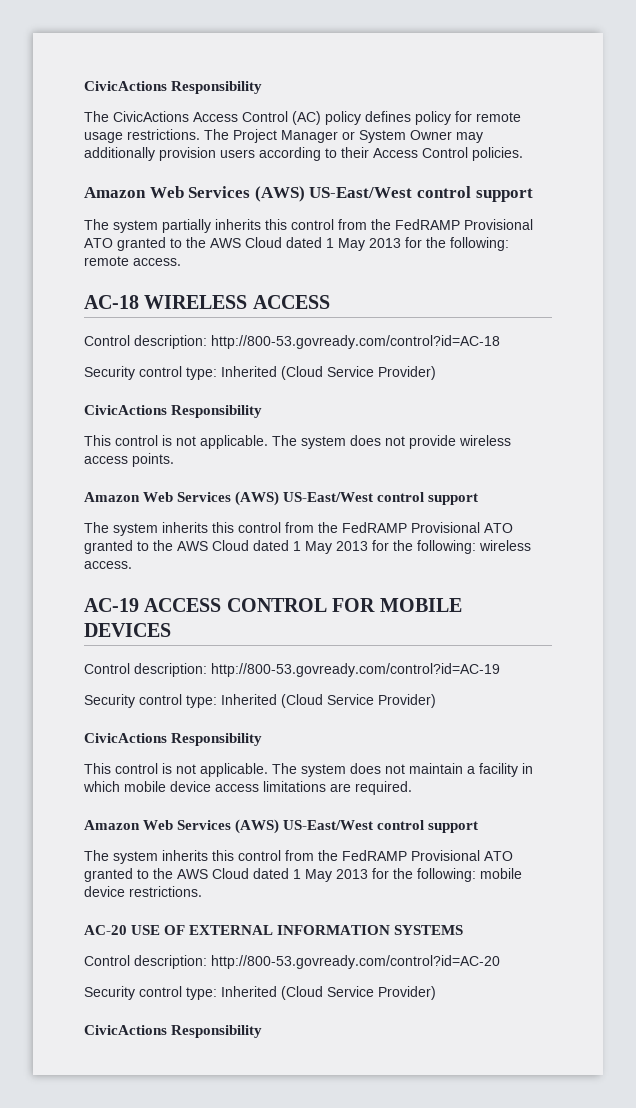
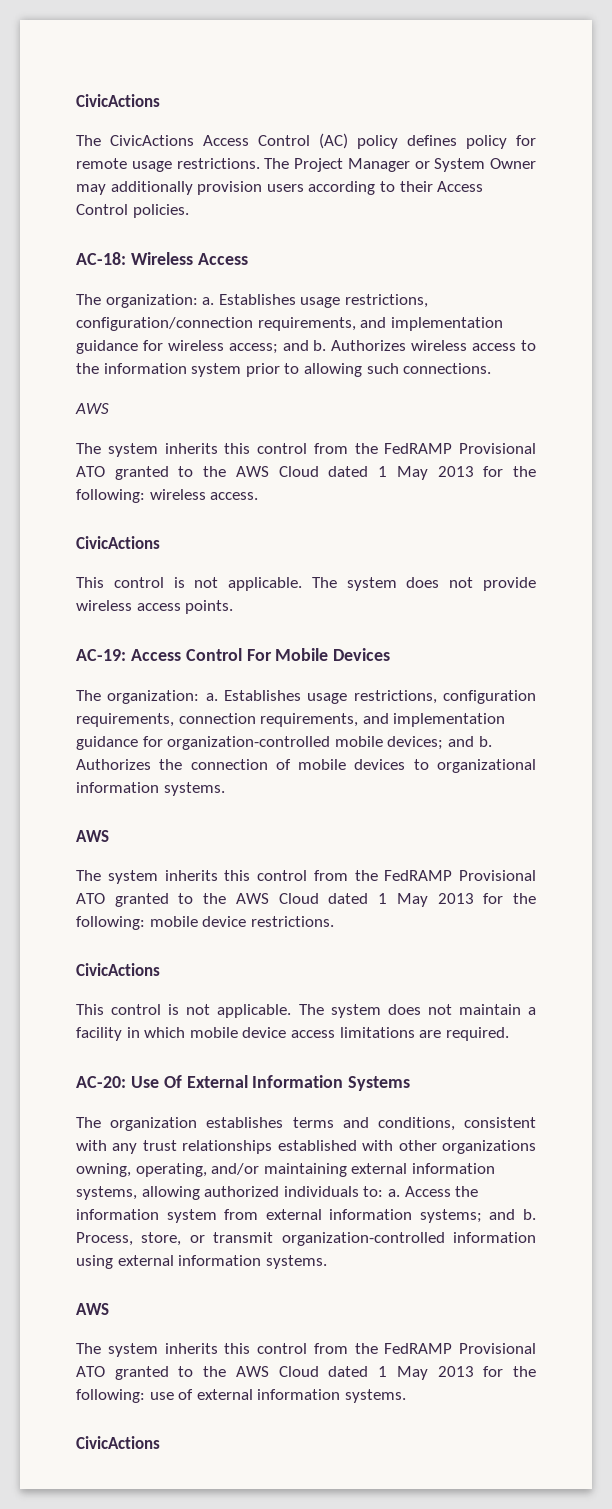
[84,81,263,94] CivicActions Responsibility -> [76,94,160,107] CivicActions
[84,186,533,202] [84,219,533,233] [84,237,509,251] [84,256,181,266] [84,295,330,309] [84,335,500,349] [84,366,436,380] [84,405,263,418] [84,435,511,449] [84,453,174,467] [84,491,479,506] Amazon Web Services (AWS) US-East/West control support // The system partially inherits this control from the FedRAMP Provisional ATO granted to the AWS Cloud dated 1 May 2013 for the following: remote access. // AC-18 WIRELESS ACCESS // Control description: http://800-53.govready.com/control?id=AC-18 // Security control type: Inherited (Cloud Service Provider) // CivicActions Responsibility // This control is not applicable. The system does not provide wireless access points. // Amazon Web Services (AWS) US-East/West control support -> [76,252,248,265] [76,294,428,308] [76,317,503,331] [76,340,536,354] [76,363,492,377] [75,403,109,414] AC-18: Wireless Access // The organization: a. Establishes usage restrictions, configuration/connection requirements, and implementation guidance for wireless access; and b. Authorizes wireless access to the information system prior to allowing such connections. // AWS
[84,598,462,612] [84,623,171,637] [84,663,500,677] [84,694,436,708] [84,733,263,746] [84,763,533,777] [83,781,412,795] [84,819,479,834] // AC-19 ACCESS CONTROL FOR MOBILE DEVICES // Control description: http://800-53.govready.com/control?id=AC-19 // Security control type: Inherited (Cloud Service Provider) // CivicActions Responsibility // This control is not applicable. The system does not maintain a facility in which mobile device access limitations are required. // Amazon Web Services (AWS) US-East/West control support -> [76,536,160,549] [76,577,536,591] [76,600,234,614] [76,648,391,661] [76,690,536,704] [76,713,506,727] [76,736,492,750] [76,759,536,773] [76,782,225,796] [76,830,109,842] // CivicActions // This control is not applicable. The system does not provide wireless access points. // AC-19: Access Control For Mobile Devices // The organization: a. Establishes usage restrictions, configuration requirements, connection requirements, and implementation guidance for organization-controlled mobile devices; and b. Authorizes the connection of mobile devices to organizational information systems. // AWS
[84,925,464,935] [84,955,500,969] [84,986,436,1000] [84,1025,263,1038] AC-20 USE OF EXTERNAL INFORMATION SYSTEMS // Control description: http://800-53.govready.com/control?id=AC-20 // Security control type: Inherited (Cloud Service Provider) // CivicActions Responsibility -> [76,963,160,976] [76,1004,536,1018] [76,1027,509,1041] [76,1075,411,1091] [76,1117,536,1131] [76,1140,536,1154] [76,1163,495,1177] [76,1186,479,1200] [76,1209,536,1223] [76,1232,536,1246] [76,1255,327,1269] [76,1303,109,1315] [76,1343,536,1357] [76,1366,536,1380] [76,1389,406,1403] [76,1436,160,1449] CivicActions // This control is not applicable. The system does not maintain a facility in which mobile device access limitations are required. // AC-20: Use Of External Information Systems // The organization establishes terms and conditions, consistent with any trust relationships established with other organizations owning, operating, and/or maintaining external information systems, allowing authorized individuals to: a. Access the information system from external information systems; and b. Process, store, or transmit organization-controlled information using external information systems. // AWS // The system inherits this control from the FedRAMP Provisional ATO granted to the AWS Cloud dated 1 May 2013 for the following: use of external information systems. // CivicActions

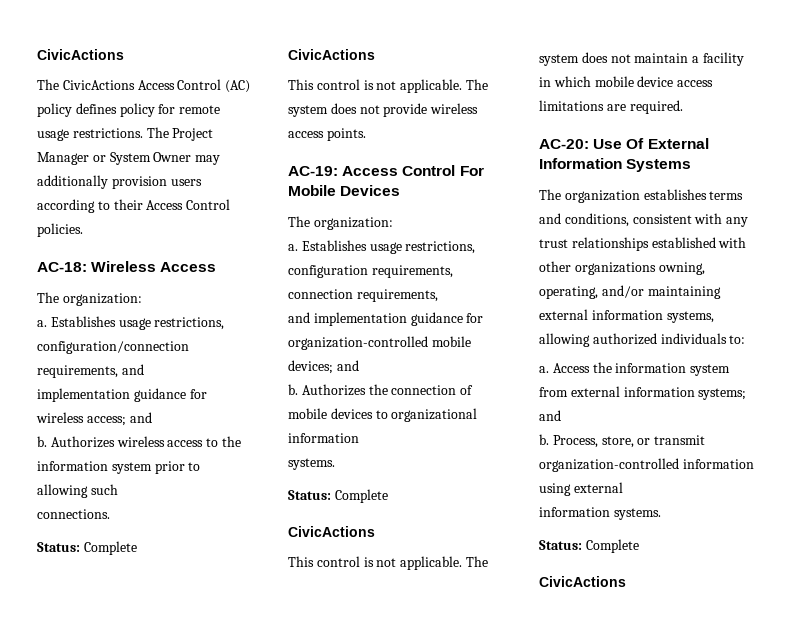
(198, 301) none -> (142, 299) //
(387, 322) none -> (144, 369) //
(309, 345) none -> (152, 417) //
(399, 368) none -> (118, 489) //
[75,403,109,414] [76,443,536,457] [76,466,536,480] [76,489,259,503] AWS // The system inherits this control from the FedRAMP Provisional ATO granted to the AWS Cloud dated 1 May 2013 for the following: wireless access. -> [37,541,137,555] Status: Complete
(200, 697) none -> (393, 223) //
(359, 720) none -> (438, 295) //
(474, 741) none -> (359, 365) //
[163,782,225,796] [76,830,109,842] [76,870,536,884] [76,893,536,907] [76,916,334,930] systems. // AWS // The system inherits this control from the FedRAMP Provisional ATO granted to the AWS Cloud dated 1 May 2013 for the following: mobile device restrictions. -> [288,458,335,470] [288,489,388,503] // systems. // Status: Complete
(384, 1191) none -> (746, 339) //
(516, 1214) none -> (561, 415) //
[178,1255,327,1269] [76,1303,109,1315] [76,1343,536,1357] [76,1366,536,1380] [76,1389,406,1403] information systems. // AWS // The system inherits this control from the FedRAMP Provisional ATO granted to the AWS Cloud dated 1 May 2013 for the following: use of external information systems. -> [539,507,661,520] [539,539,639,553] // information systems. // Status: Complete

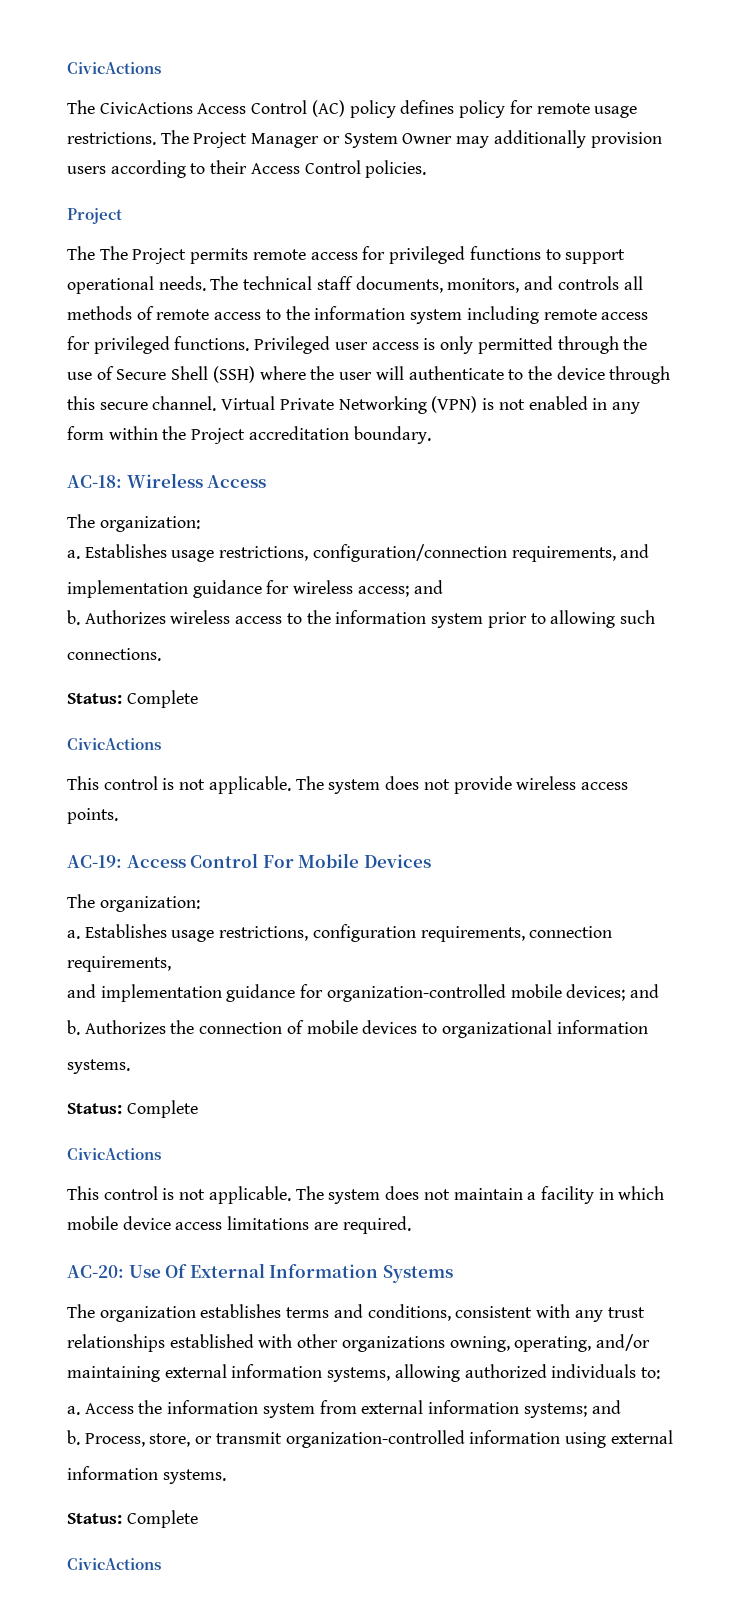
(83, 230) none -> [67,208,122,224] [67,246,626,264] [67,276,643,294] [67,306,649,324] [67,336,648,354] [67,366,671,384] [67,396,640,414] [67,426,431,444] // Project // The The Project permits remote access for privileged functions to support operational needs. The technical staff documents, monitors, and controls all methods of remote access to the information system including remote access for privileged functions. Privileged user access is only permitted through the use of Secure Shell (SSH) where the user will authenticate to the device through this secure channel. Virtual Private Networking (VPN) is not enabled in any form within the Project accreditation boundary.

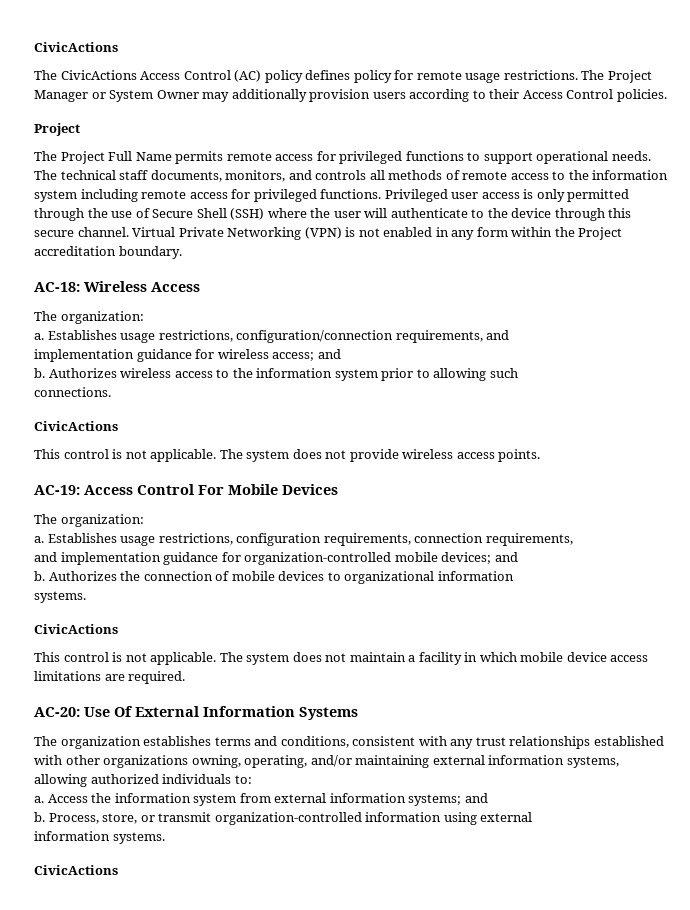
[99,246,187,264] The Project -> [60,151,172,164] Project Full Name
[67,690,198,708] // Status: Complete -> (111, 392) none
[67,1100,198,1118] // Status: Complete -> (86, 597) none
[67,1510,198,1528] // Status: Complete -> (165, 838) none

